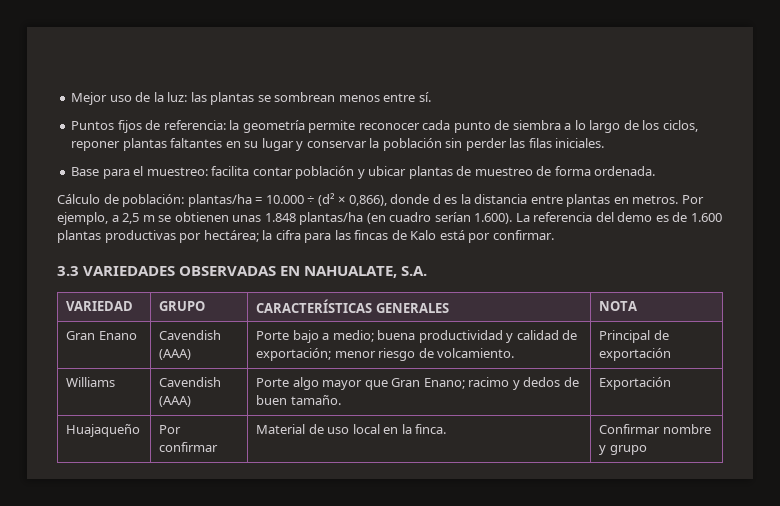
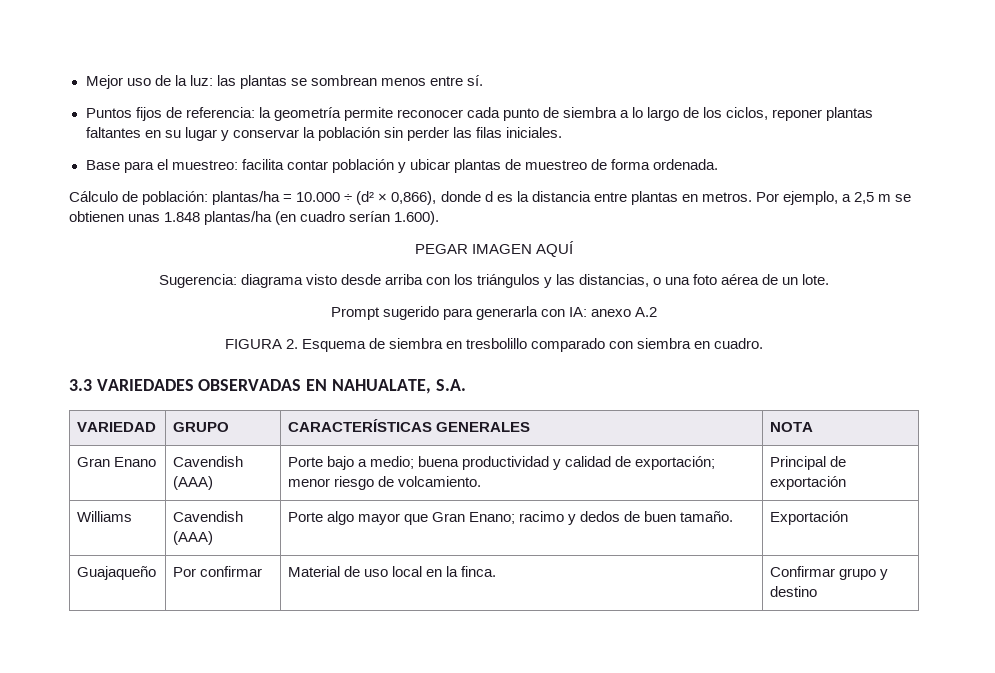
[515,212,722,222] [57,230,554,243] La referencia del demo es de 1.600 plantas productivas por hectárea; la cifra para las fincas de Kalo está por confirmar. -> [414,241,575,257] [158,274,830,288] [330,306,658,320] [224,338,764,352] // PEGAR IMAGEN AQUÍ // Sugerencia: diagrama visto desde arriba con los triángulos y las distancias, o una foto aérea de un lote. // Prompt sugerido para generarla con IA: anexo A.2 // FIGURA 2. Esquema de siembra en tresbolillo comparado con siembra en cuadro.
[66,424,141,437] Huajaqueño -> [76,566,156,580] Guajaqueño
[662,424,711,434] [599,445,647,455] nombre y grupo -> [838,568,888,580] [769,586,817,597] grupo y destino

